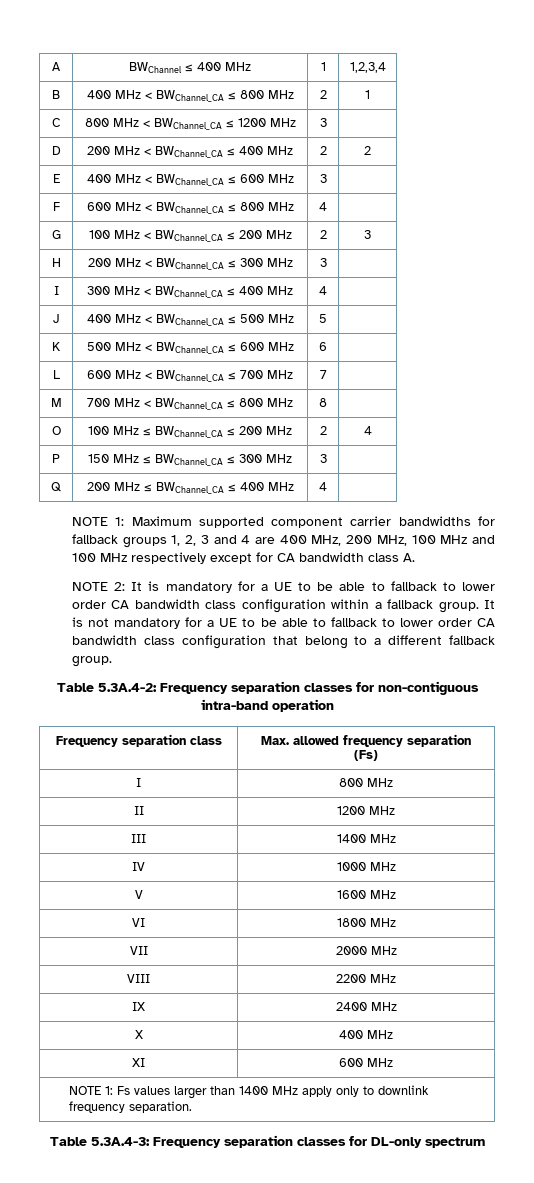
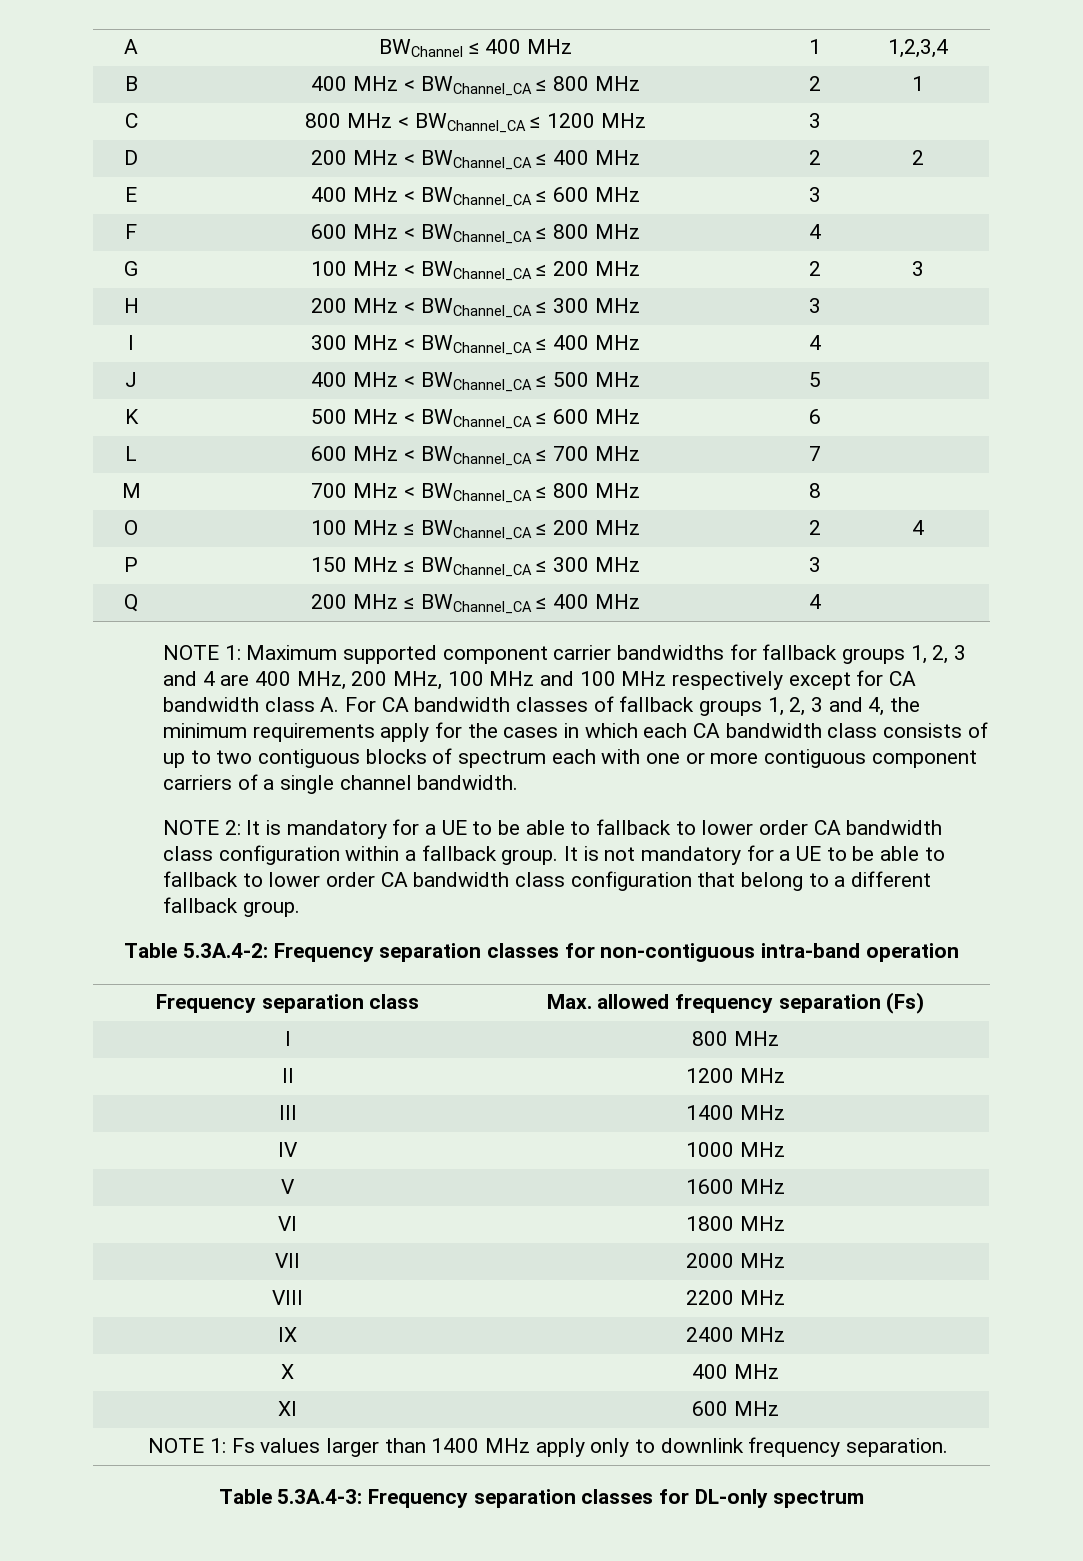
(416, 557) none -> [345,696,921,716] [163,722,988,742] [163,748,977,768] [163,774,519,794] For CA bandwidth classes of fallback groups 1, 2, 3 and 4, the minimum requirements apply for the cases in which each CA bandwidth class consists of up to two contiguous blocks of spectrum each with one or more contiguous component carriers of a single channel bandwidth.

